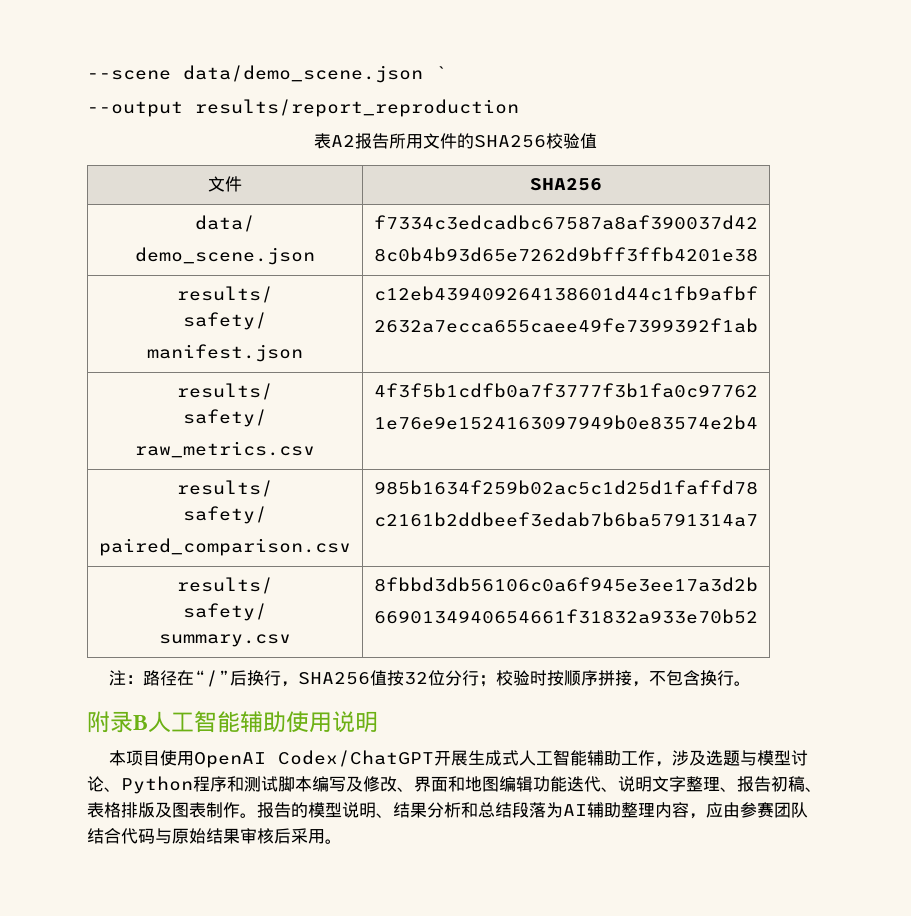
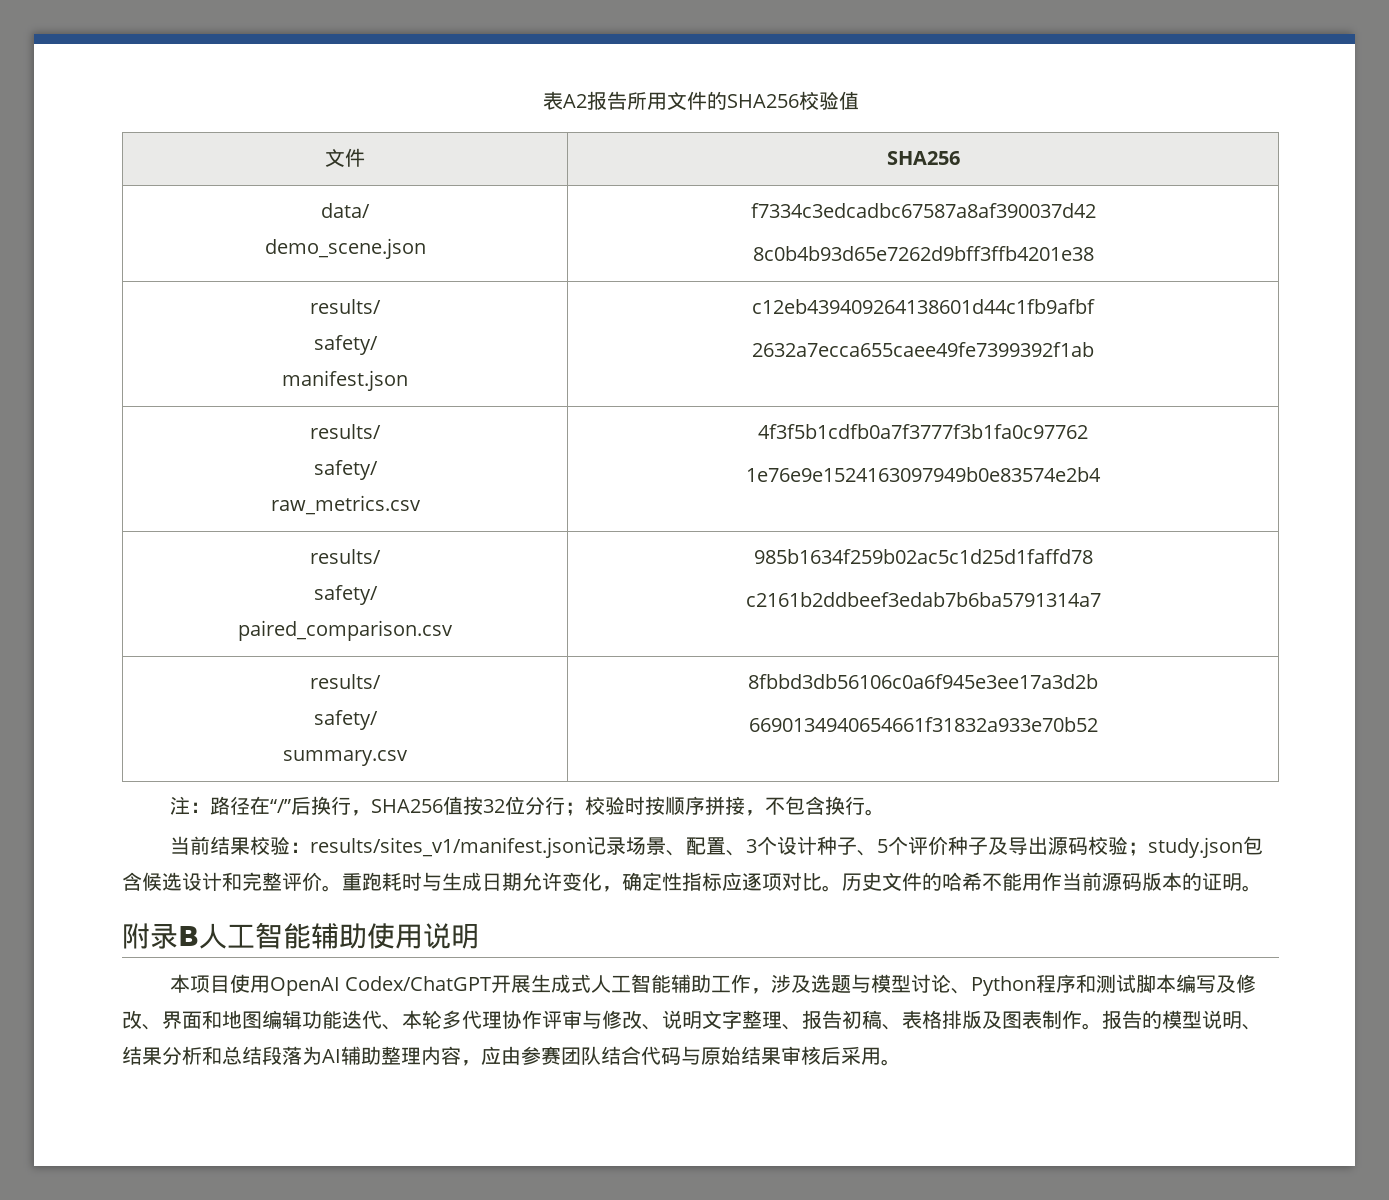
[87,65,447,83] [87,99,519,117] --scene data/demo_scene.json ` // --output results/report_reproduction // -> (542, 100) none
(752, 683) none -> [169,836,1263,858] [122,872,1262,892] // 当前结果校验：results/sites_v1/manifest.json记录场景、配置、3个设计种子、5个评价种子及导出源码校验；study.json包含候选设计和完整评价。重跑耗时与生成日期允许变化，确定性指标应逐项对比。历史文件的哈希不能用作当前源码版本的证明。
(618, 789) none -> [402,1010,662,1030] 本轮多代理协作评审与修改、

